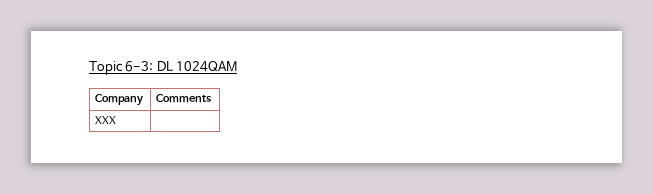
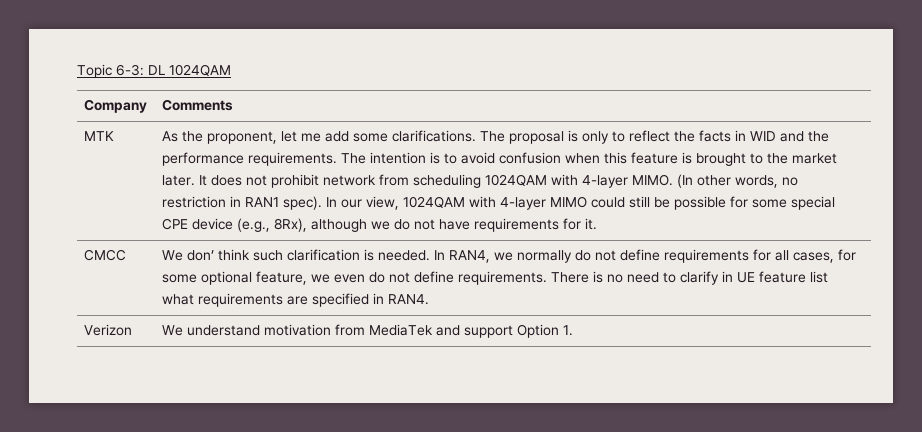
[95,116,117,124] XXX | -> [84,131,115,141] [162,130,830,144] [162,152,838,166] [162,174,799,188] [162,196,836,210] [162,218,598,232] [84,249,127,261] [162,249,857,263] [162,271,829,285] [162,293,430,307] [84,324,133,336] [162,324,574,338] MTK | As the proponent, let me add some clarifications. The proposal is only to reflect the facts in WID and the performance requirements. The intention is to avoid confusion when this feature is brought to the market later. It does not prohibit network from scheduling 1024QAM with 4-layer MIMO. (In other words, no restriction in RAN1 spec). In our view, 1024QAM with 4-layer MIMO could still be possible for some special CPE device (e.g., 8Rx), although we do not have requirements for it. // CMCC | We don’ think such clarification is needed. In RAN4, we normally do not define requirements for all cases, for some optional feature, we even do not define requirements. There is no need to clarify in UE feature list what requirements are specified in RAN4. // Verizon | We understand motivation from MediaTek and support Option 1.

